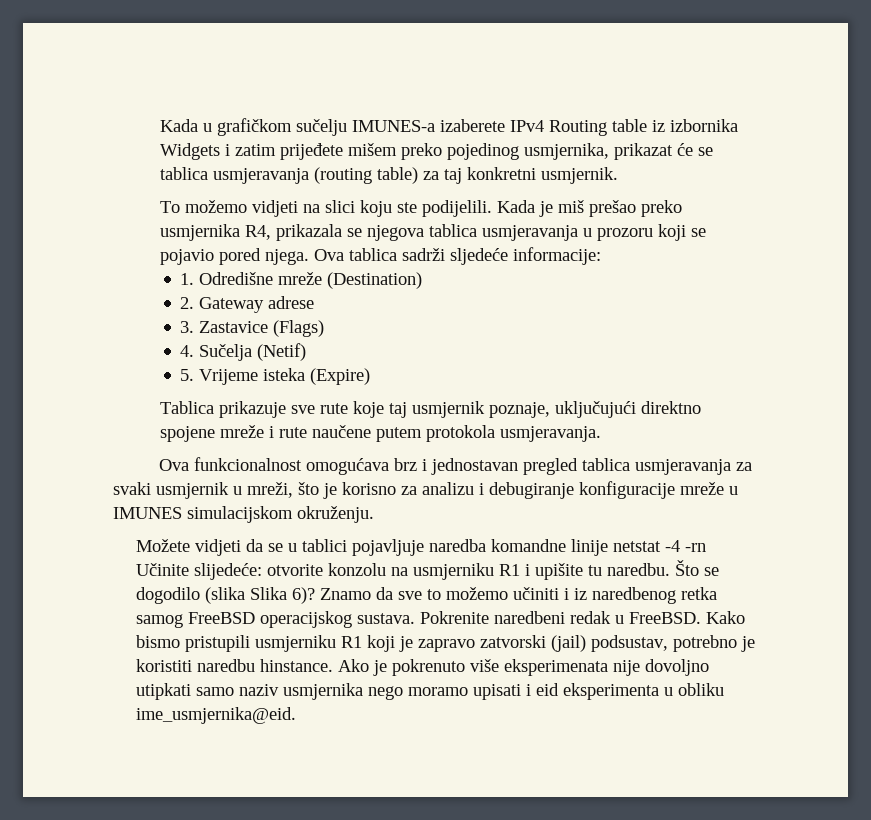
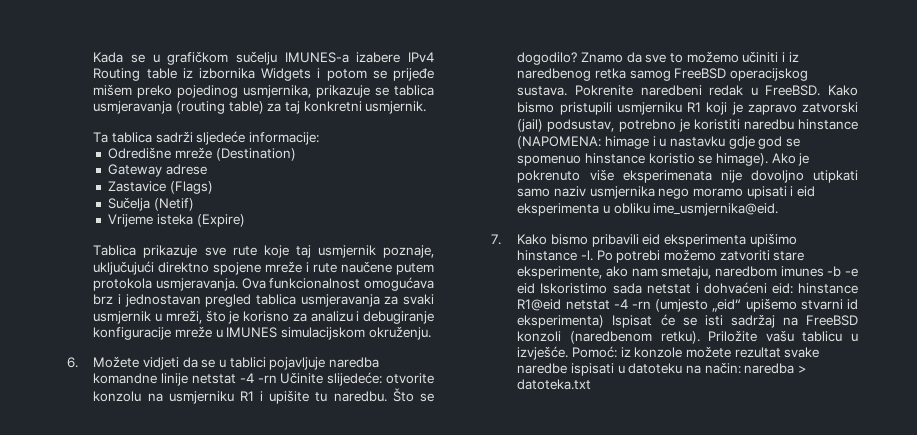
[159,119,198,132] Kada -> [93,52,146,63] Kada se
[439,119,505,132] izaberete -> [356,52,401,63] izabere
[234,143,343,160] zatim prijeđete -> [326,68,434,81] potom se prijeđe
[613,143,693,160] prikazat će -> [316,85,371,98] prikazuje
[159,200,682,217] [159,224,706,241] [159,248,344,265] To možemo vidjeti na slici koju ste podijelili. Kada je miš prešao preko usmjernika R4, prikazala se njegova tablica usmjeravanja u prozoru koji se pojavio pored njega. Ova -> [93,132,109,143] Ta
[180,273,195,285] 1. -> (319, 138) none
[180,297,195,309] 2. -> (296, 154) none
[180,321,195,333] 3. -> (207, 169) none
[180,345,195,357] 4. -> (213, 187) none
[180,369,195,381] 5. -> (194, 204) none
(601, 434) // -> (239, 284) none
(374, 514) none -> [67,357,79,368] 6.
[136,587,316,604] dogodilo (slika Slika 6)? -> [517,52,578,65] dogodilo?
[260,659,334,672] hinstance. -> [798,119,858,130] [517,136,800,149] [517,153,768,166] hinstance (NAPOMENA: himage i u nastavku gdje god se spomenuo hinstance koristio se himage).
(297, 715) none -> [491,233,797,247] [517,249,805,263] [517,266,858,279] [517,282,858,294] [517,298,858,312] [517,314,858,328] [517,330,858,344] [517,346,820,360] [517,362,806,376] [517,379,592,390] // 7. Kako bismo pribavili eid eksperimenta upišimo hinstance -l. Po potrebi možemo zatvoriti stare eksperimente, ako nam smetaju, naredbom imunes -b -e eid Iskoristimo sada netstat i dohvaćeni eid: hinstance R1@eid netstat -4 -rn (umjesto „eid“ upišemo stvarni id eksperimenta) Ispisat će se isti sadržaj na FreeBSD konzoli (naredbenom retku). Priložite vašu tablicu u izvješće. Pomoć: iz konzole možete rezultat svake naredbe ispisati u datoteku na način: naredba > datoteka.txt

